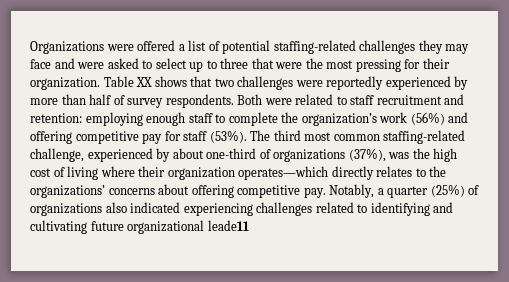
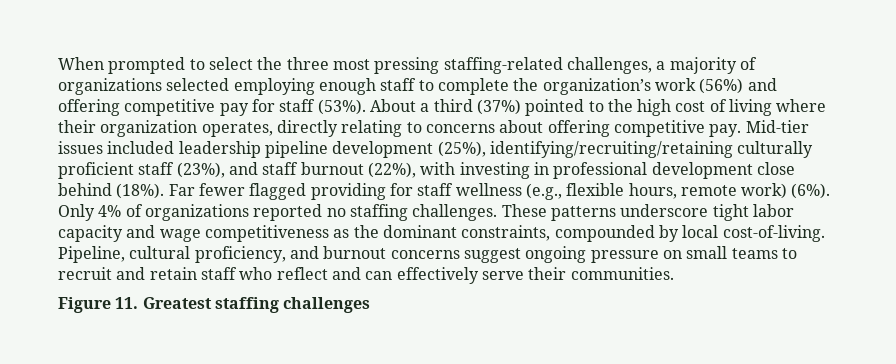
[30,40,470,54] [30,58,450,72] [30,76,469,90] [30,94,465,108] [30,113,82,123] Organizations were offered a list of potential staffing-related challenges they may face and were asked to select up to three that were the most pressing for their organization. Table XX shows that two challenges were reportedly experienced by more than half of survey respondents. Both were related to staff recruitment and retention: -> [58,57,757,74] [58,78,230,95] When prompted to select the three most pressing staffing-related challenges, a majority of organizations selected
[250,130,466,144] [30,148,410,162] The third most common staffing-related challenge, experienced by about one-third of organizations (37%), was -> [369,99,604,116] About a third (37%) pointed to
[238,166,447,180] [30,185,105,198] operates—which directly relates to the organizations’ -> [201,120,422,137] operates, directly relating to
[329,184,480,198] [30,202,454,216] [30,220,249,234] Notably, a quarter (25%) of organizations also indicated experiencing challenges related to identifying and cultivating future organizational leade11 -> [745,120,809,133] [58,141,814,158] [58,162,795,179] [58,183,831,200] [58,204,794,221] [58,225,825,242] [58,246,797,263] [58,267,674,284] [58,297,371,313] Mid-tier issues included leadership pipeline development (25%), identifying/recruiting/retaining culturally proficient staff (23%), and staff burnout (22%), with investing in professional development close behind (18%). Far fewer flagged providing for staff wellness (e.g., flexible hours, remote work) (6%). Only 4% of organizations reported no staffing challenges. These patterns underscore tight labor capacity and wage competitiveness as the dominant constraints, compounded by local cost-of-living. Pipeline, cultural proficiency, and burnout concerns suggest ongoing pressure on small teams to recruit and retain staff who reflect and can effectively serve their communities. // Figure 11. Greatest staffing challenges

